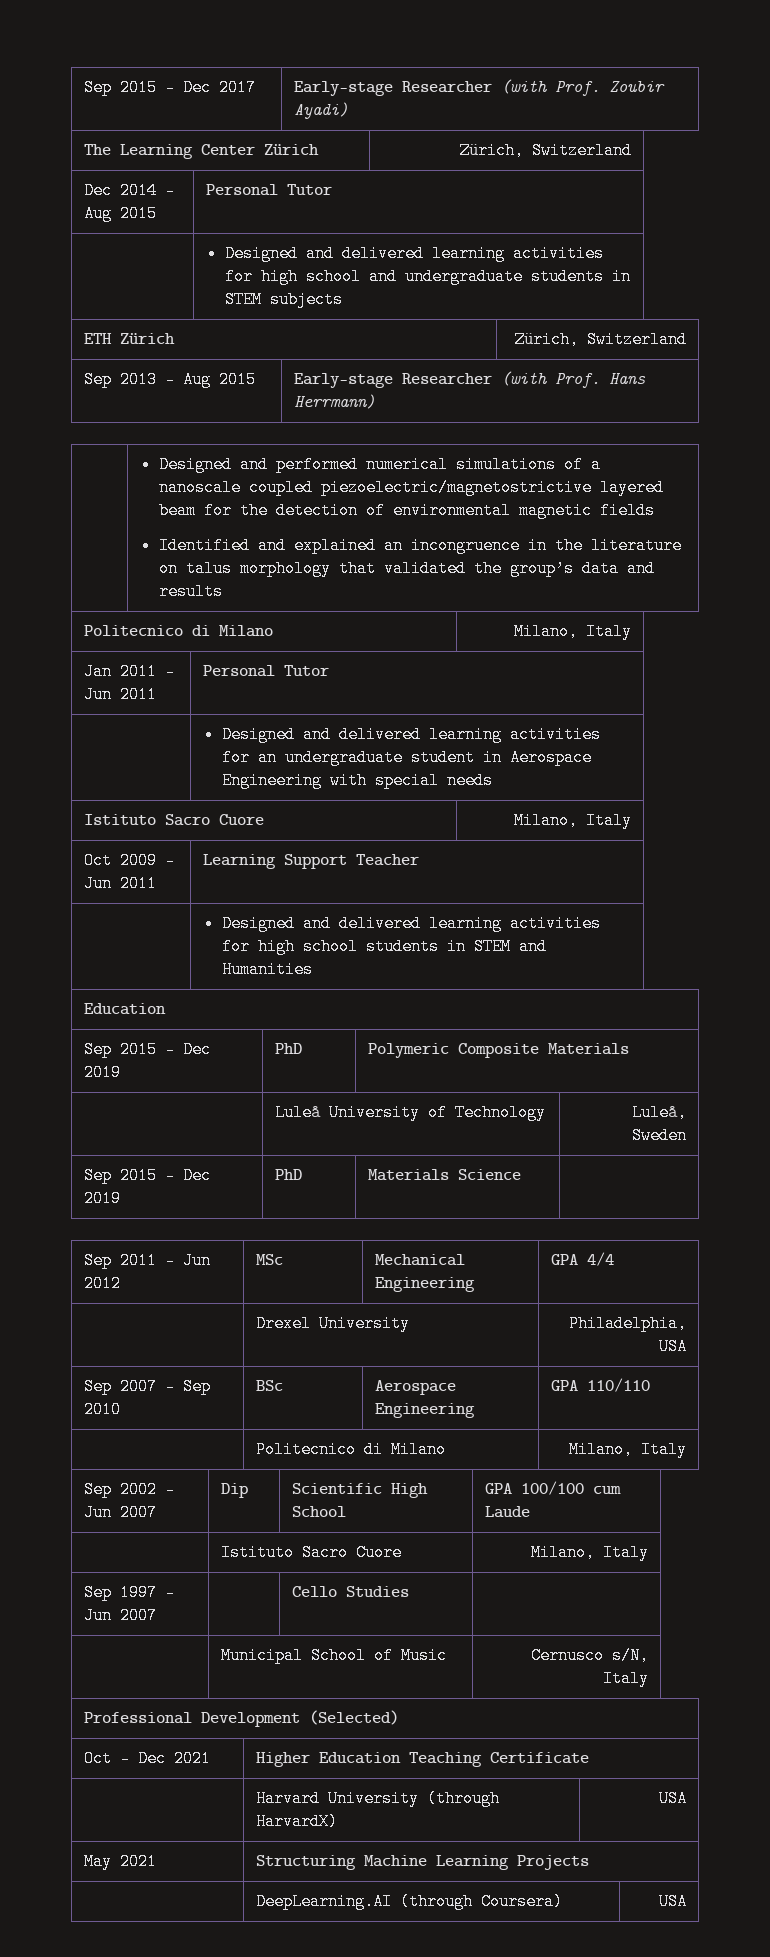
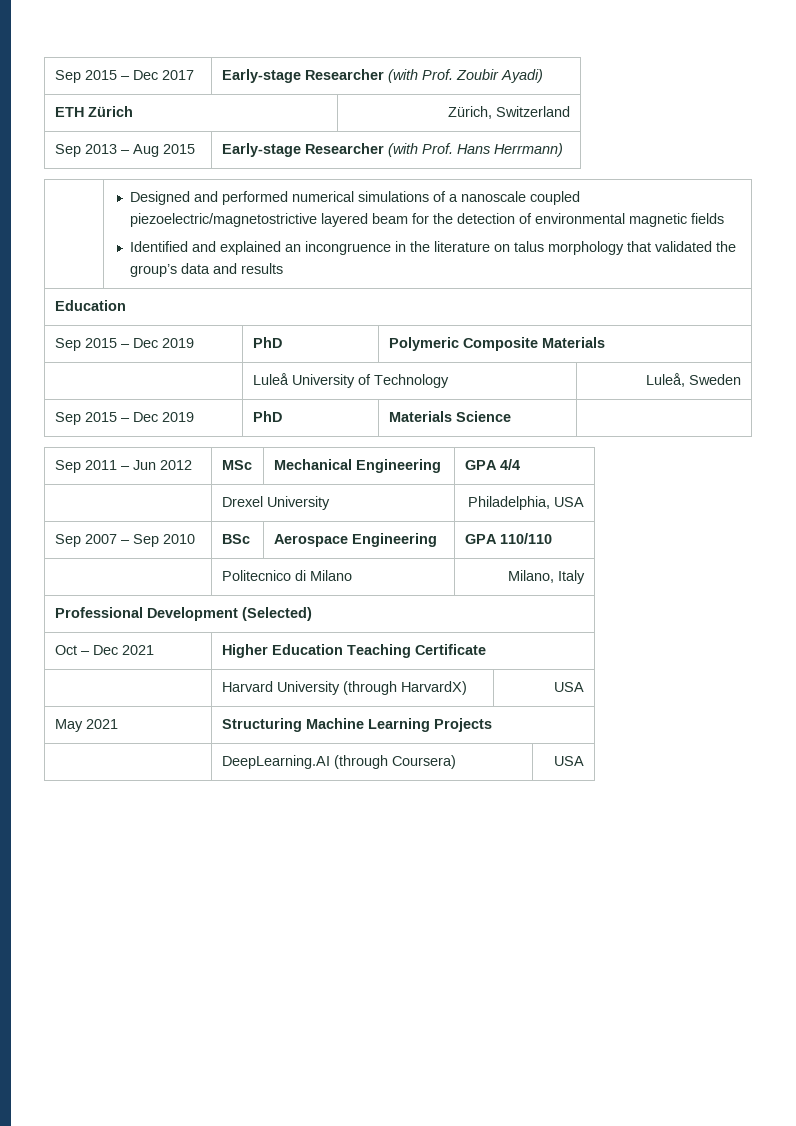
[83,144,319,159] [460,142,633,159] [83,182,174,199] [83,205,157,222] [205,184,332,196] [225,245,605,262] [225,268,632,285] [225,291,344,308] // The Learning Center Zürich | Zürich, Switzerland // Dec 2014 – Aug 2015 | Personal Tutor // | Designed and delivered learning activities for high school and undergraduate students in STEM subjects -> (543, 76) none
[83,625,273,637] [514,623,633,640] [83,663,174,680] [83,686,157,703] [202,665,329,677] [222,726,602,743] [222,749,593,766] [222,772,494,789] [83,814,264,826] [514,812,633,829] [83,852,174,869] [83,875,157,892] [202,854,419,869] [222,915,602,932] [222,938,548,955] [222,961,314,978] // Politecnico di Milano | Milano, Italy // Jan 2011 – Jun 2011 | Personal Tutor // | Designed and delivered learning activities for an undergraduate student in Aerospace Engineering with special needs // Istituto Sacro Cuore | Milano, Italy // Oct 2009 – Jun 2011 | Learning Support Teacher // | Designed and delivered learning activities for high school students in STEM and Humanities -> (283, 268) none
[83,1481,174,1498] [83,1504,157,1521] [220,1483,248,1498] [291,1483,428,1498] [291,1506,346,1517] [484,1481,621,1495] [484,1506,530,1518] [220,1544,402,1561] [531,1544,650,1561] [83,1584,174,1601] [83,1607,157,1624] [291,1586,409,1597] [220,1647,447,1664] [531,1647,650,1664] [603,1670,650,1687] // Sep 2002 – Jun 2007 | Dip | Scientific High School | GPA 100/100 cum Laude // | Istituto Sacro Cuore | Milano, Italy // Sep 1997 – Jun 2007 | | Cello Studies | // | Municipal School of Music | Cernusco s/N, Italy -> (586, 577) none

